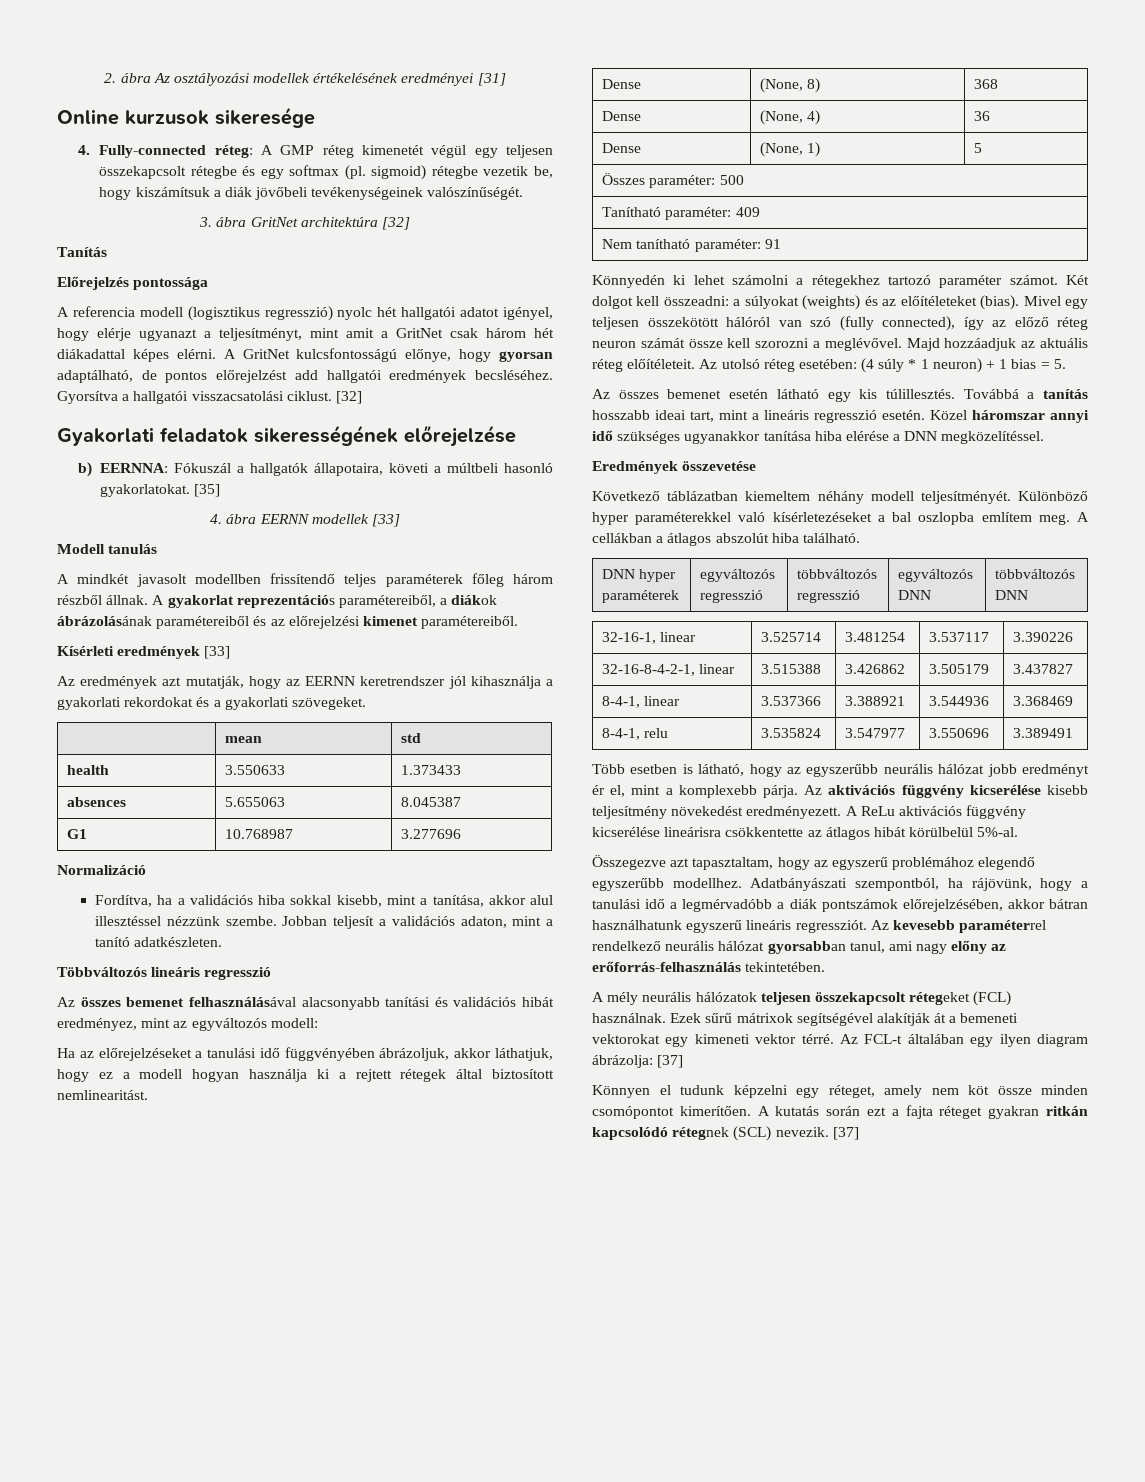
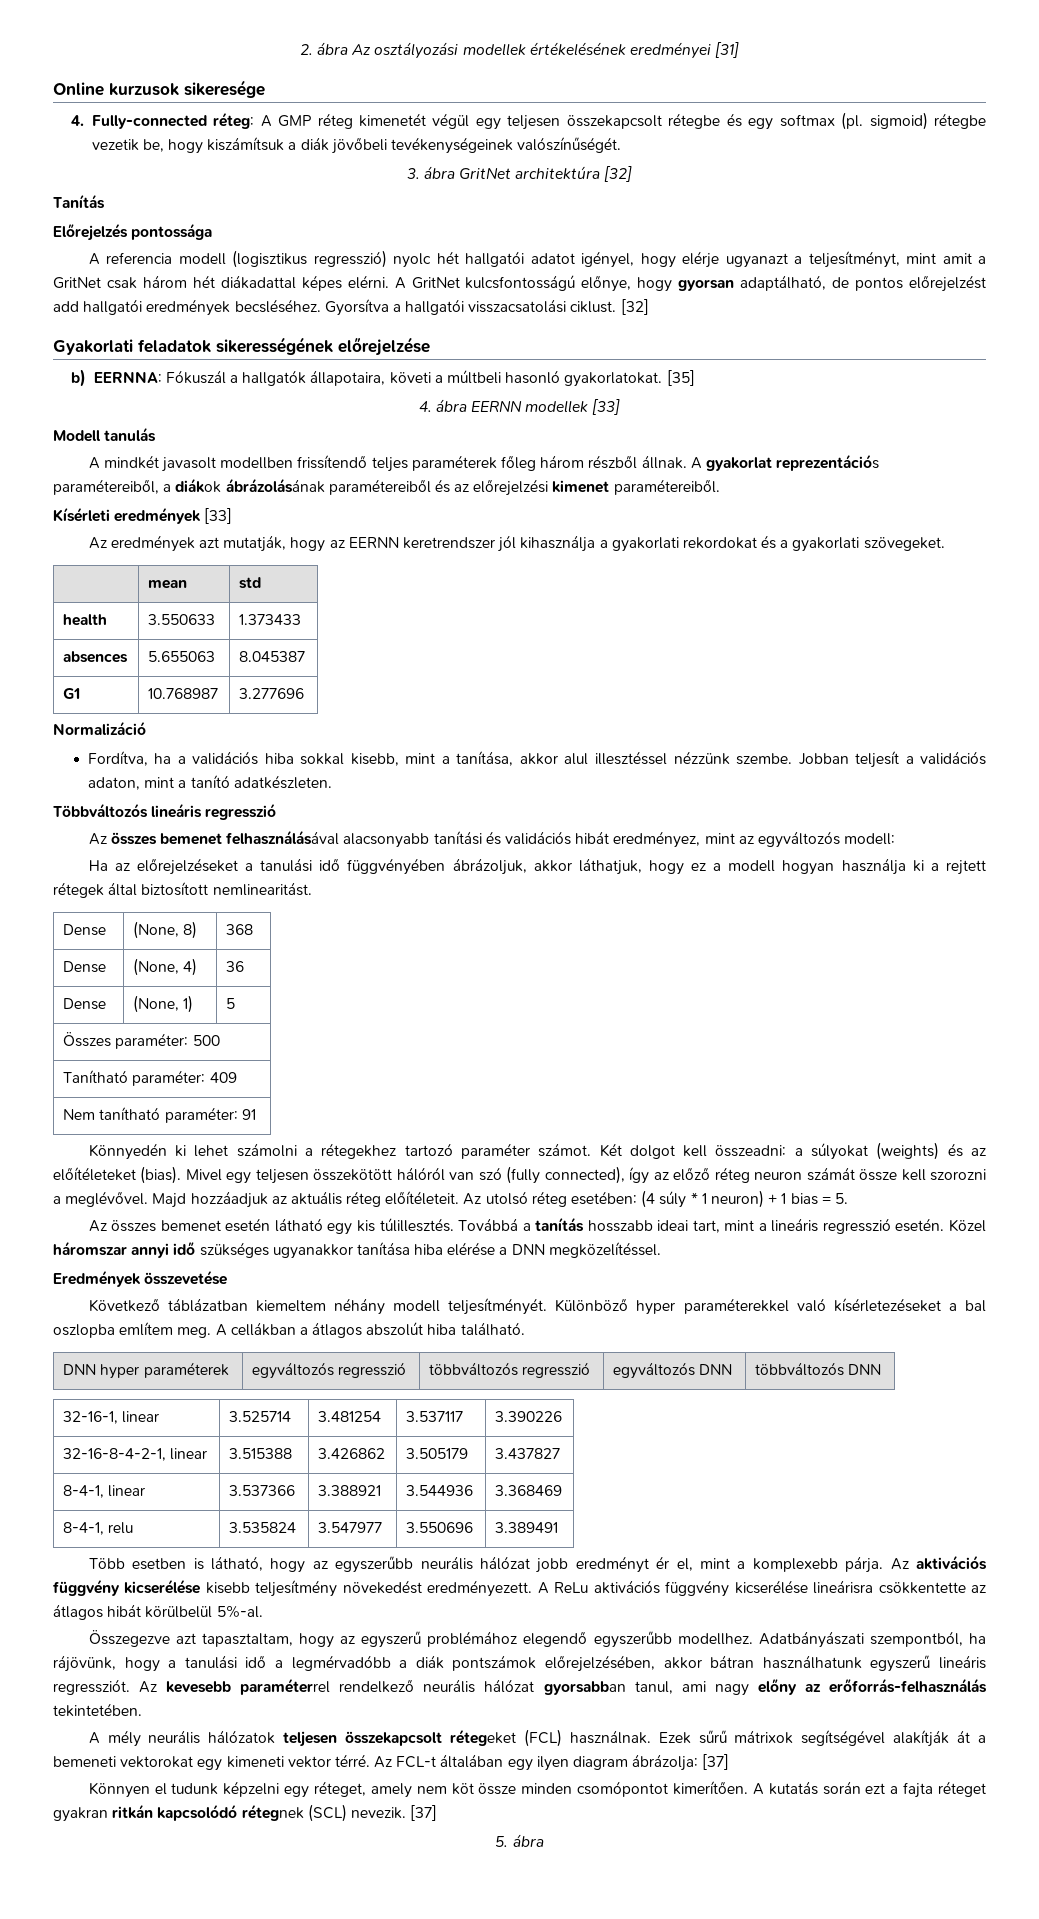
(859, 1133) none -> [495,1834,544,1847] // 5. ábra

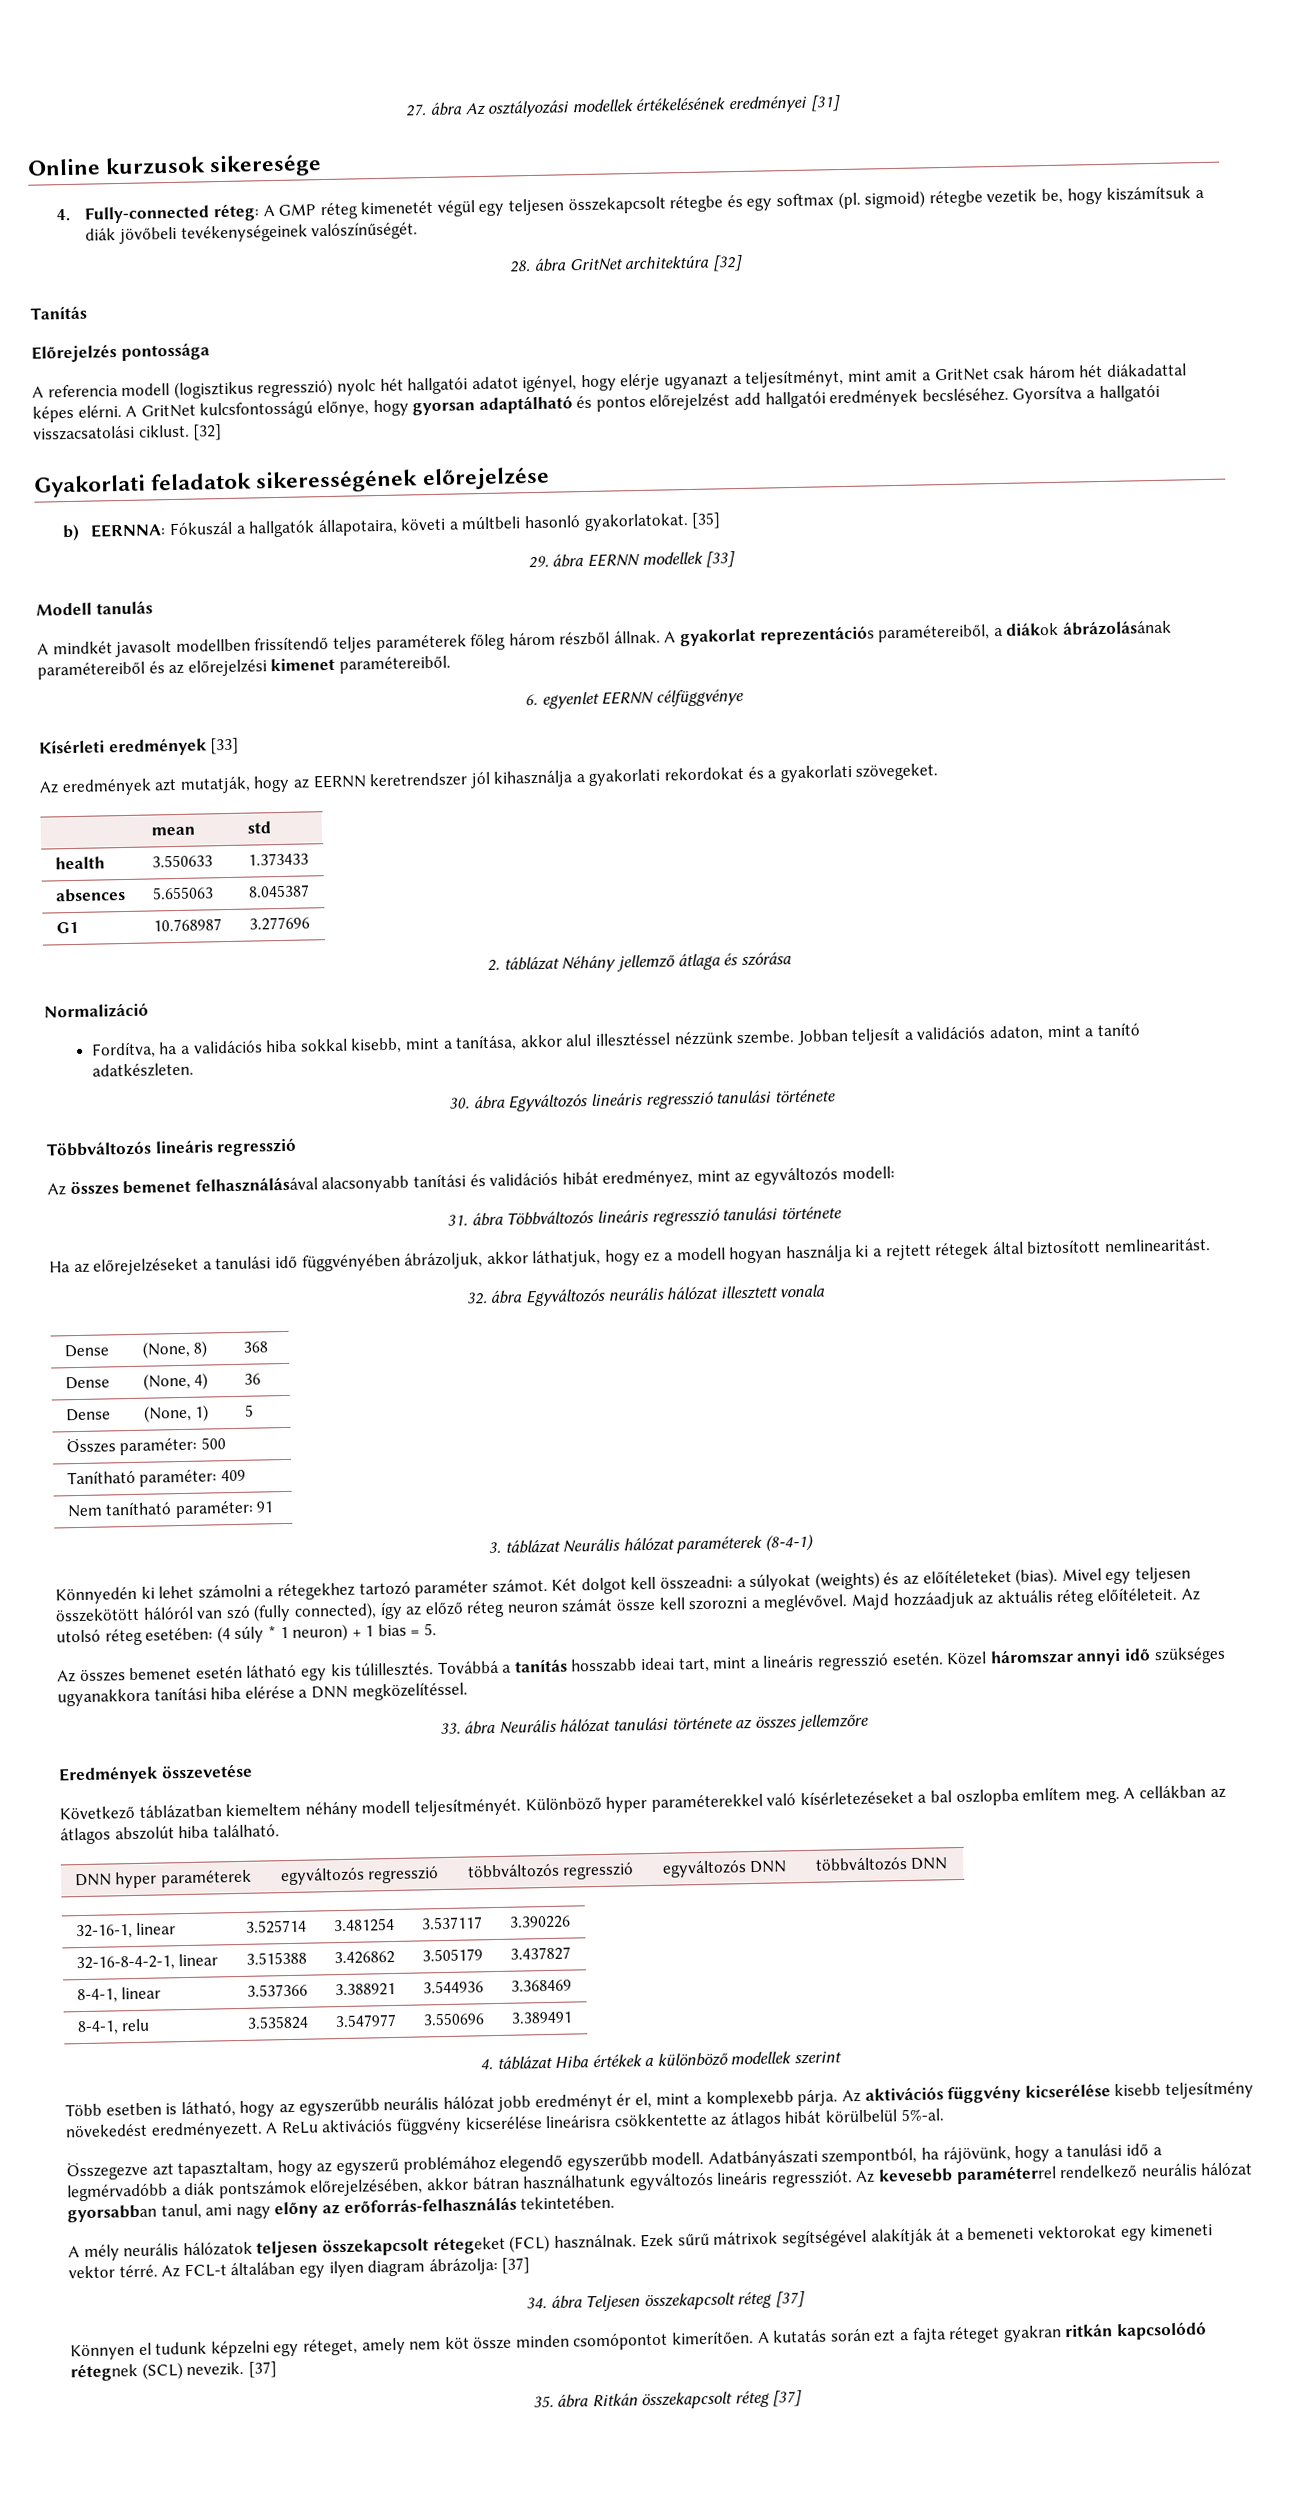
[299,44,313,55] 2. -> [405,104,428,117] 27.
[406,168,420,179] 3. -> [509,260,532,273] 28.
[740,275,850,291] adaptálható, de -> [478,395,593,415] adaptálható és
[418,401,432,412] 4. -> [527,555,549,569] 29.
(720, 487) none -> [525,688,744,709] // 6. egyenlet EERNN célfüggvénye
(305, 693) none -> [487,952,792,973] // 2. táblázat Néhány jellemző átlaga és szórása
(332, 782) none -> [449,1089,836,1112] // 30. ábra Egyváltozós lineáris regresszió tanulási története
(896, 839) none -> [447,1206,842,1227] // 31. ábra Többváltozós lineáris regresszió tanulási története
(312, 889) none -> [465,1284,826,1307] // 32. ábra Egyváltozós neurális hálózat illesztett vonala
(256, 1114) none -> [488,1533,814,1554] // 3. táblázat Neurális hálózat paraméterek (8-4-1)
[272,1242,410,1259] ugyanakkor tanítása -> [57,1686,207,1707] ugyanakkora tanítási
(661, 1250) none -> [439,1713,870,1735] // 33. ábra Neurális hálózat tanulási története az összes jellemzőre
[299,1327,308,1335] a -> [1209,1787,1226,1799] az
(559, 1527) none -> [479,2051,843,2071] // 4. táblázat Hiba értékek a különböző modellek szerint
[677,1633,753,1645] modellhez. -> [651,2152,705,2166] modell.
[870,1655,931,1672] egyszerű -> [628,2172,714,2191] egyváltozós
(730, 1762) none -> [526,2291,805,2312] // 34. ábra Teljesen összekapcsolt réteg [37]
[495,1834,544,1847] 5. ábra -> [532,2390,803,2410] 35. ábra Ritkán összekapcsolt réteg [37]

